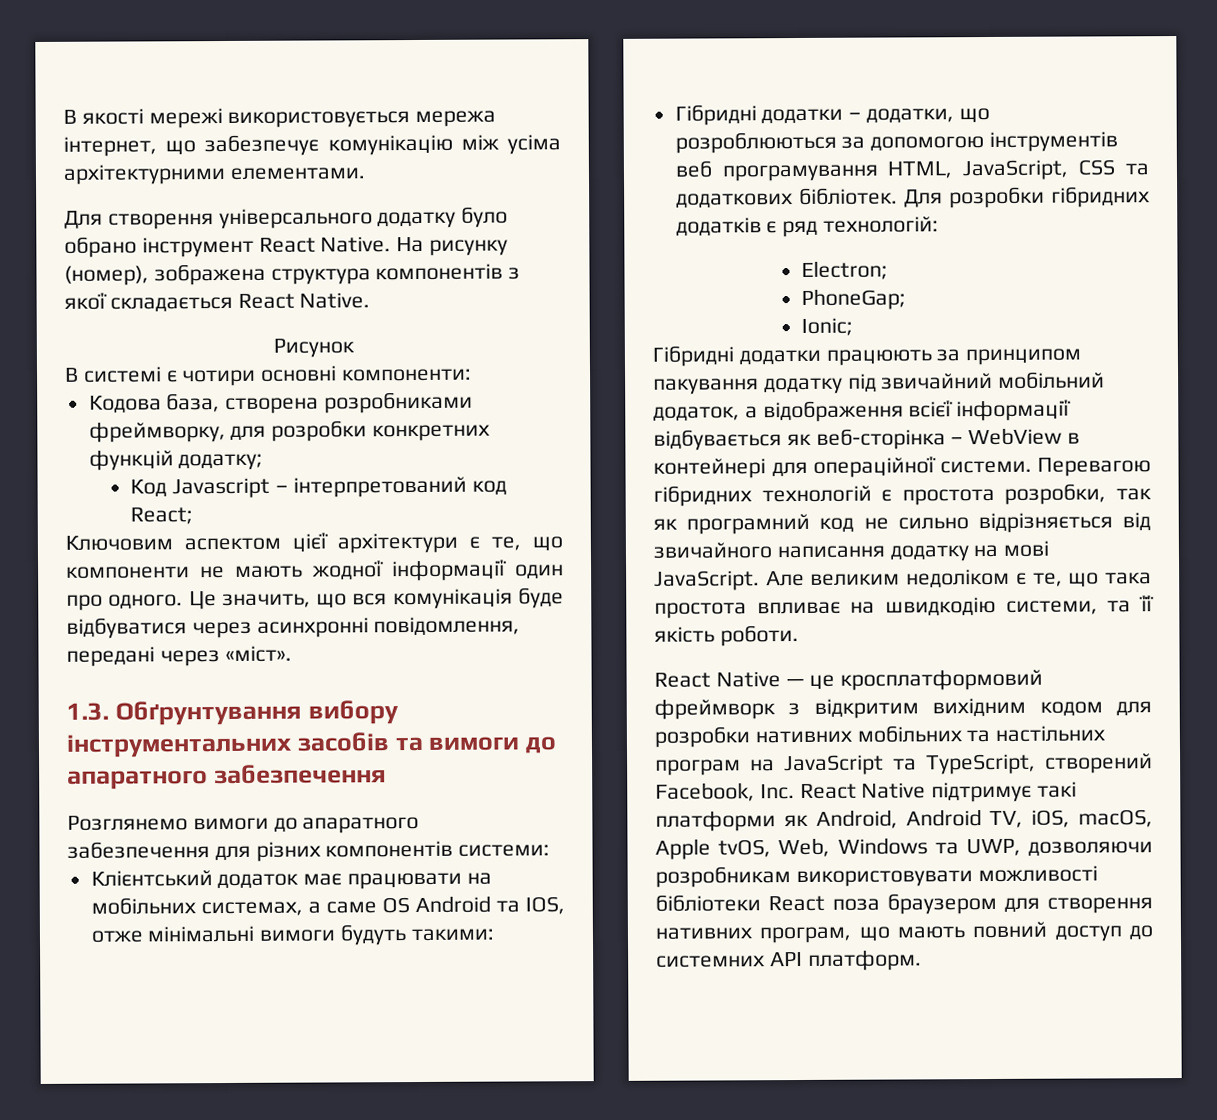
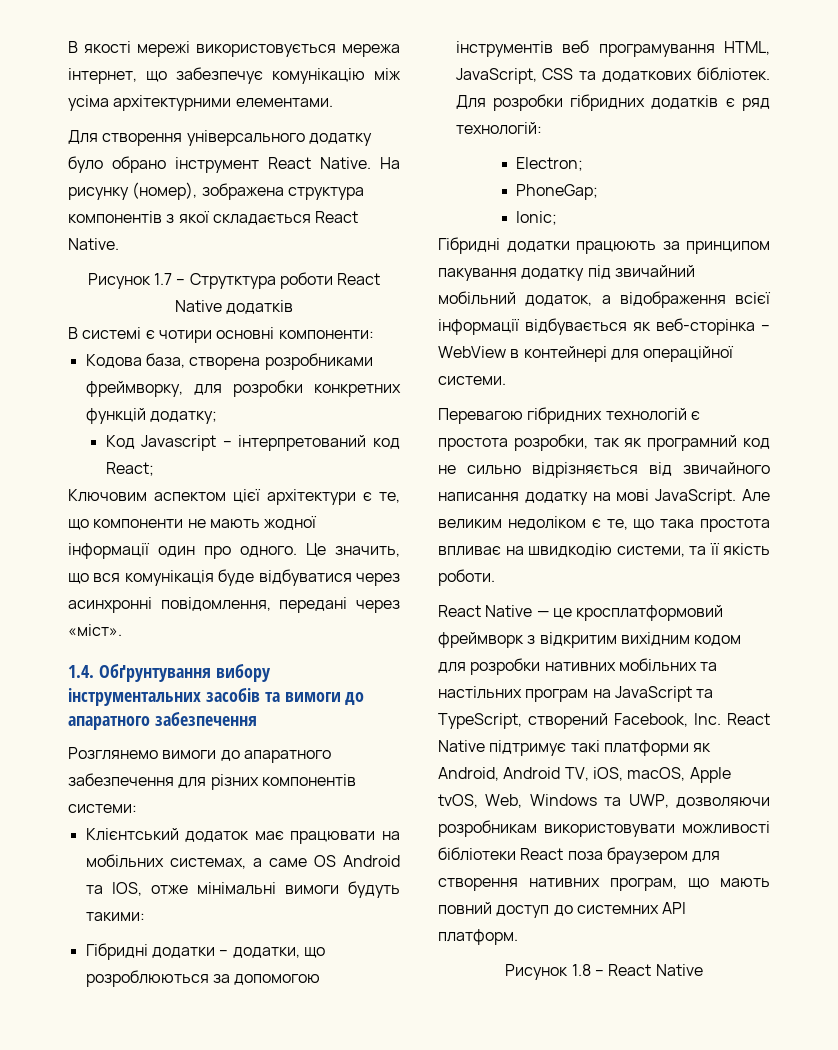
(355, 348) none -> [154,272,381,289] [174,300,294,314] 1.7 – Струтктура роботи React Native додатків
[66,702,109,721] 1.3. -> [68,665,94,678] 1.4.
(1032, 467) none -> (506, 380) //
(922, 960) none -> [505,964,703,980] // Рисунок 1.8 – React Native

